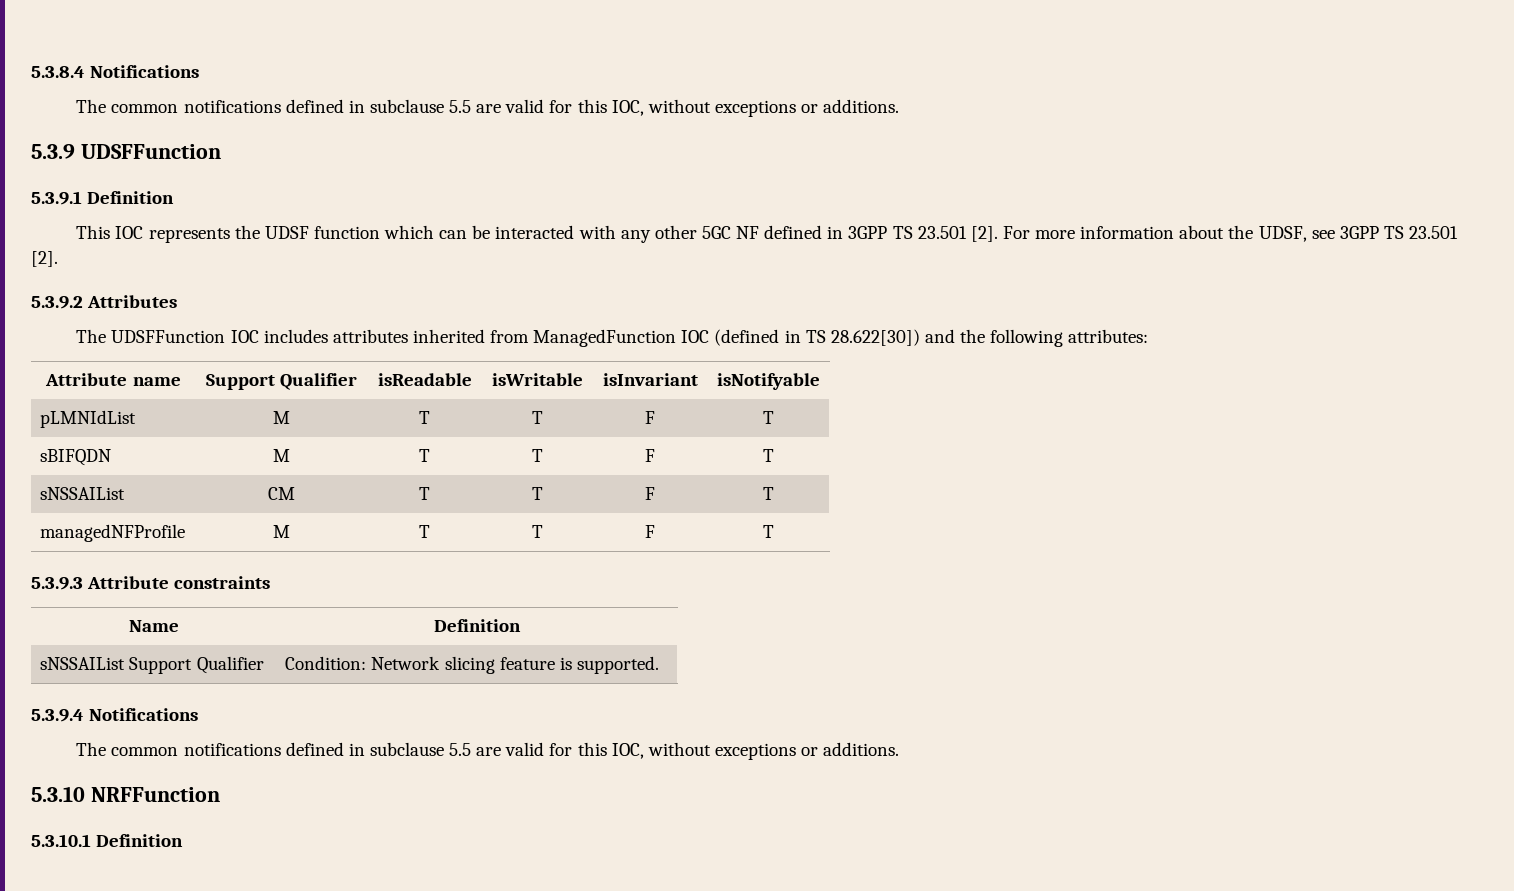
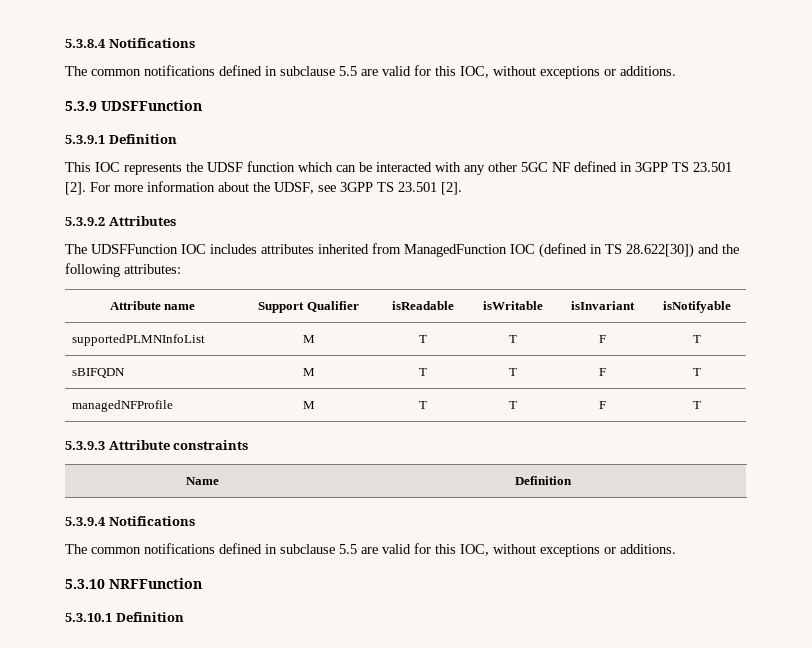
[40,410,137,428] pLMNIdList -> [71,334,205,346] supportedPLMNInfoList
[40,487,126,500] [268,487,295,500] [419,487,430,500] [531,487,543,500] [645,487,655,500] [763,487,774,500] // sNSSAIList | CM | T | T | F | T -> (701, 372) none
[40,656,264,674] [285,656,659,674] // sNSSAIList Support Qualifier | Condition: Network slicing feature is supported. -> (572, 480) none

